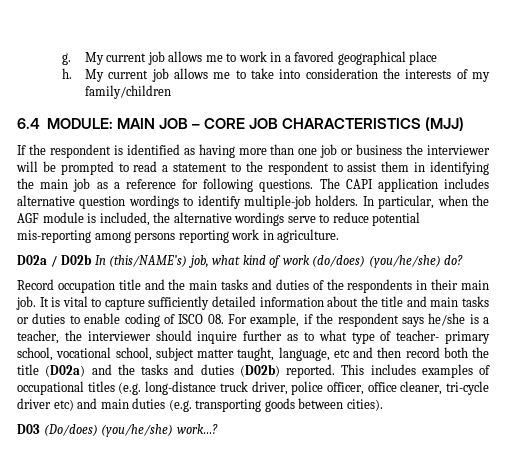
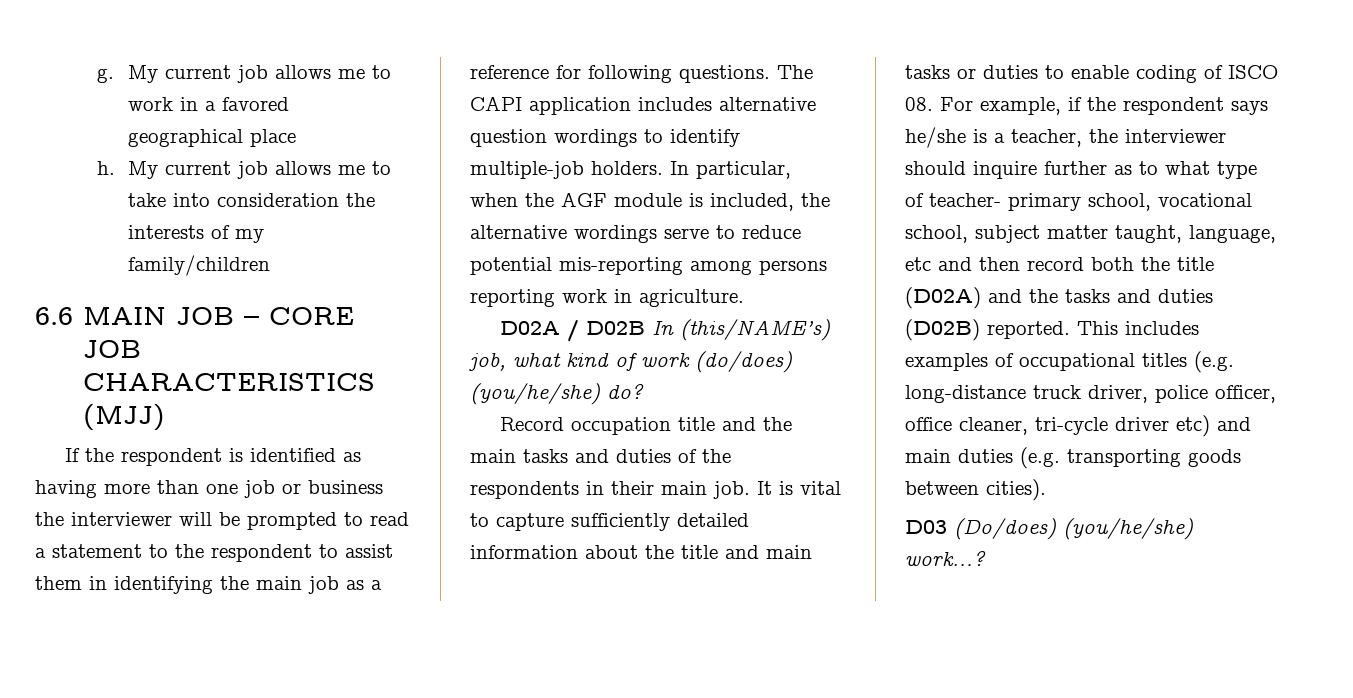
[17,118,113,129] 6.4 MODULE: -> [35,307,73,325] 6.6
[17,254,93,267] D02a / D02b -> [500,320,646,342] D02A / D02B
[45,365,86,377] (D02a) -> [905,287,981,309] (D02A)
[239,364,280,377] (D02b) -> [905,319,980,341] (D02B)

